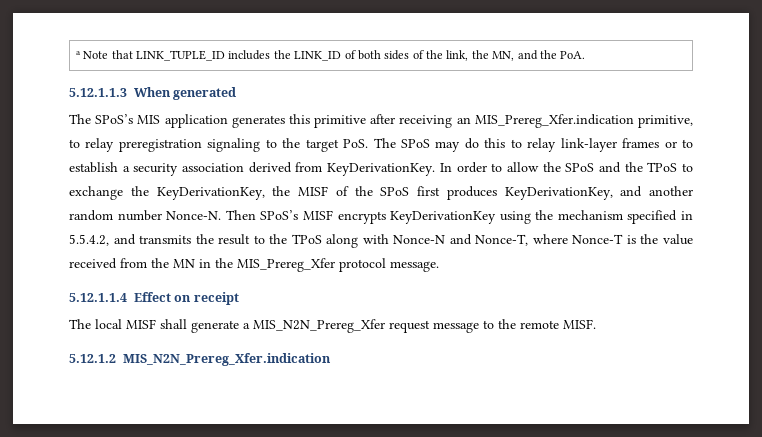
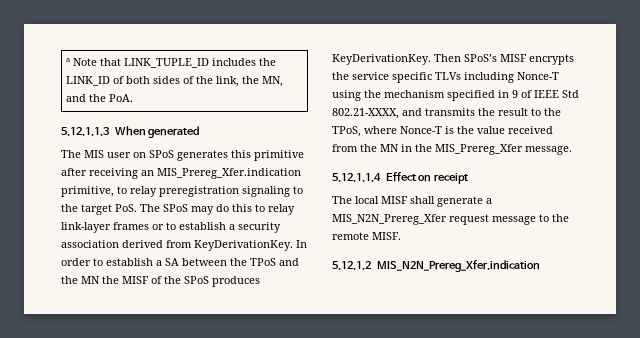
[95,114,228,128] SPoS’s MIS application -> [84,150,174,158] MIS user on SPoS
[506,162,693,173] [69,186,265,200] allow the SPoS and the TPoS to exchange the KeyDerivationKey, -> [106,258,299,266] [61,276,100,284] establish a SA between the TPoS and the MN
[417,186,693,200] [69,210,497,224] first produces KeyDerivationKey, and another random number Nonce-N. Then SPoS’s MISF encrypts KeyDerivationKey -> [212,276,260,287] [332,54,574,65] [332,72,559,83] produces KeyDerivationKey. Then SPoS’s MISF encrypts the service specific TLVs including Nonce-T
[69,234,109,246] 5.5.4.2, -> [512,90,579,98] [332,108,399,119] 9 of IEEE Std 802.21-XXXX,
[291,234,529,248] TPoS along with Nonce-N and Nonce-T, -> [332,126,361,137] TPoS,
[339,258,386,272] protocol -> (523, 149) none

